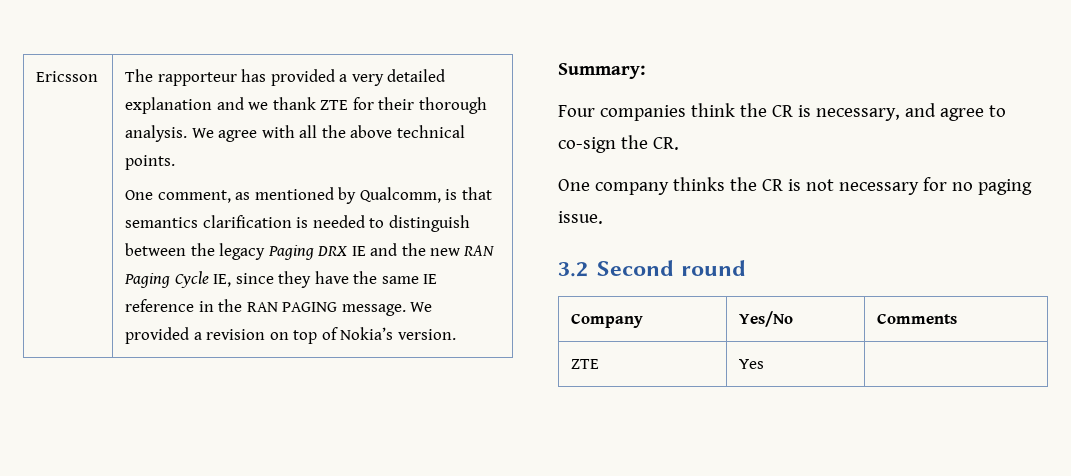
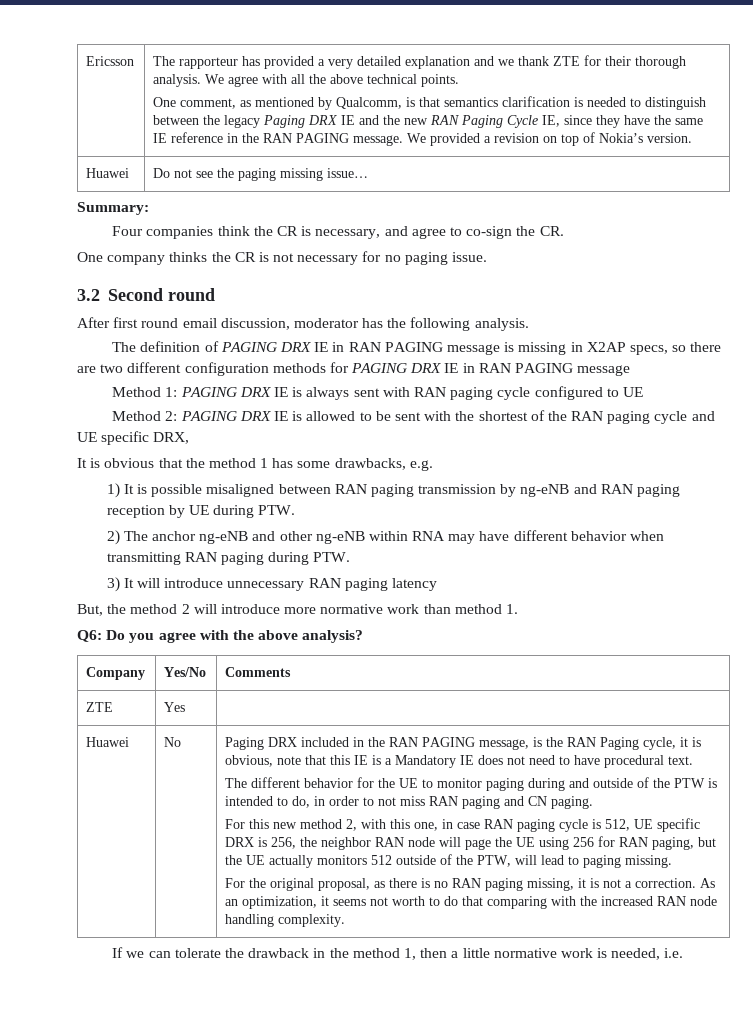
(456, 334) none -> [86,168,130,178] [153,168,369,181] // Huawei | Do not see the paging missing issue…
(746, 268) none -> [77,317,529,331] [112,341,722,355] [77,362,631,376] [112,386,643,400] [112,410,715,424] [77,431,190,445] [77,458,433,471] [106,483,680,498] [106,505,296,518] [106,530,664,545] [106,552,351,565] [106,577,437,592] [77,604,519,616] [77,630,364,643] // After first round email discussion, moderator has the following analysis. // The definition of PAGING DRX IE in RAN PAGING message is missing in X2AP specs, so there are two different configuration methods for PAGING DRX IE in RAN PAGING message // Method 1: PAGING DRX IE is always sent with RAN paging cycle configured to UE // Method 2: PAGING DRX IE is allowed to be sent with the shortest of the RAN paging cycle and UE specific DRX, // It is obvious that the method 1 has some drawbacks, e.g. // 1) It is possible misaligned between RAN paging transmission by ng-eNB and RAN paging reception by UE during PTW. // 2) The anchor ng-eNB and other ng-eNB within RNA may have different behavior when transmitting RAN paging during PTW. // 3) It will introduce unnecessary RAN paging latency // But, the method 2 will introduce more normative work than method 1. // Q6: Do you agree with the above analysis?
(765, 364) none -> [86,737,130,747] [164,737,182,747] [225,737,702,750] [225,755,694,768] [225,777,718,791] [225,796,594,809] [225,818,701,832] [225,836,717,850] [225,854,673,868] [225,878,716,891] [225,896,718,909] [225,914,346,927] [112,947,684,960] // Huawei | No | Paging DRX included in the RAN PAGING message, is the RAN Paging cycle, it is obvious, note that this IE is a Mandatory IE does not need to have procedural text. // The different behavior for the UE to monitor paging during and outside of the PTW is intended to do, in order to not miss RAN paging and CN paging. // For this new method 2, with this one, in case RAN paging cycle is 512, UE specific DRX is 256, the neighbor RAN node will page the UE using 256 for RAN paging, but the UE actually monitors 512 outside of the PTW, will lead to paging missing. // For the original proposal, as there is no RAN paging missing, it is not a correction. As an optimization, it seems not worth to do that comparing with the increased RAN node handling complexity. // If we can tolerate the drawback in the method 1, then a little normative work is needed, i.e.

